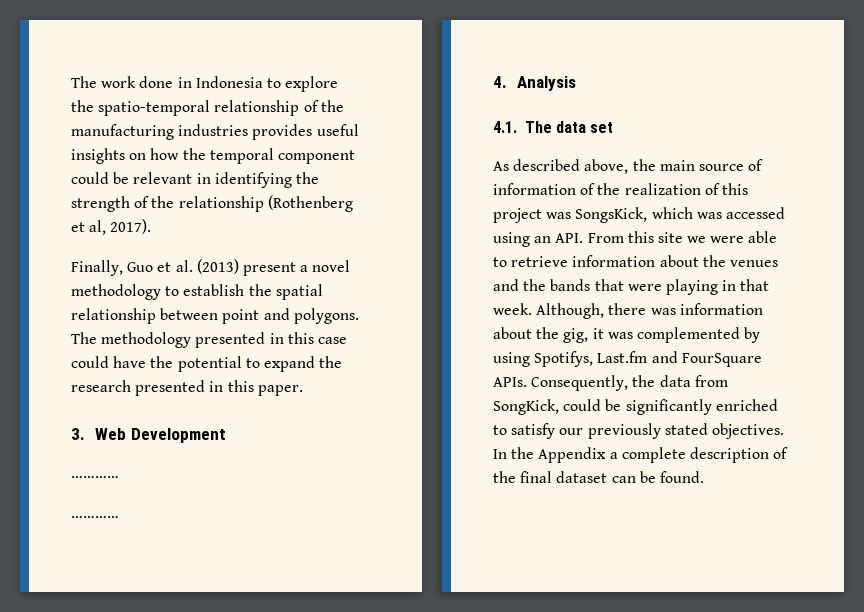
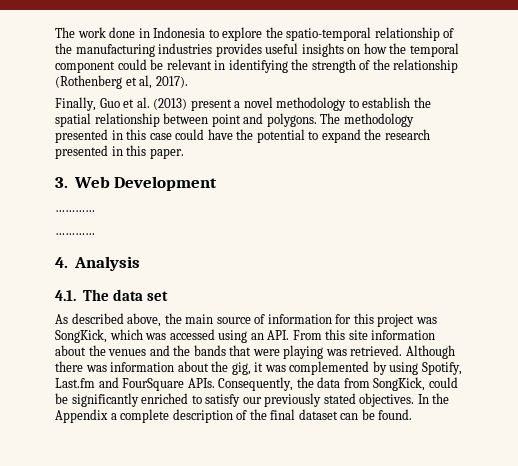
[580,183,720,195] of the realization of -> [335,314,352,324] for
[575,207,648,223] SongsKick, -> [55,329,107,343] SongKick,
[687,231,778,243] [493,256,569,267] we were able to retrieve -> (368, 335) none
[722,279,770,291] [493,303,605,319] in that week. Although, -> [325,345,455,359] was retrieved. Although
[534,351,594,367] Spotifys, -> [421,362,462,375] Spotify,

